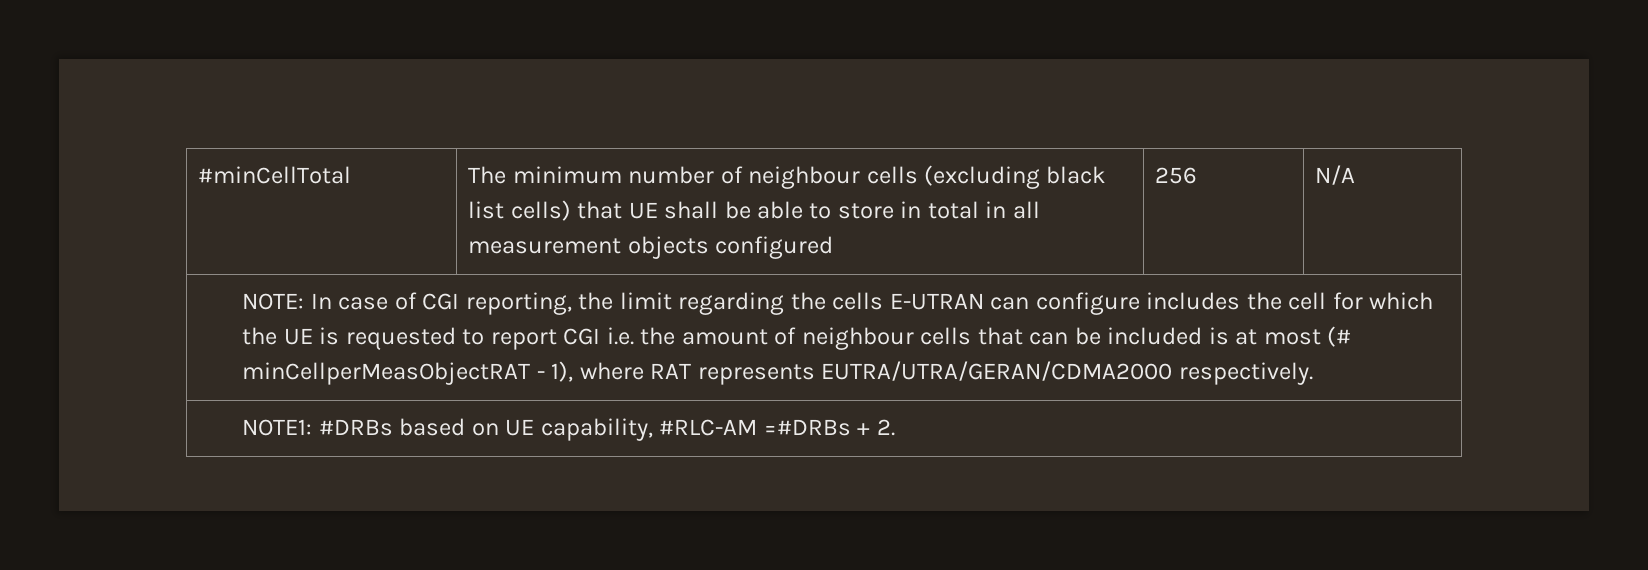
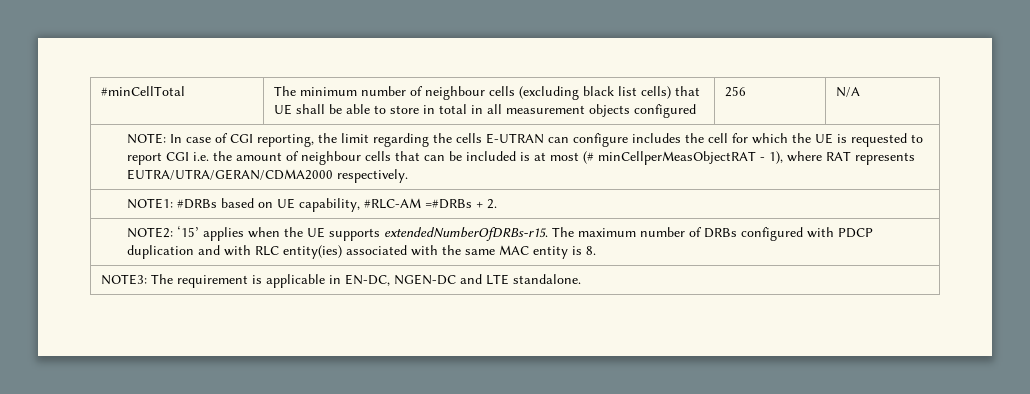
(895, 427) none -> [127,226,874,241] [127,245,597,259] [100,274,581,288] // NOTE2: ‘15’ applies when the UE supports extendedNumberOfDRBs-r15. The maximum number of DRBs configured with PDCP duplication and with RLC entity(ies) associated with the same MAC entity is 8. // NOTE3: The requirement is applicable in EN-DC, NGEN-DC and LTE standalone.

